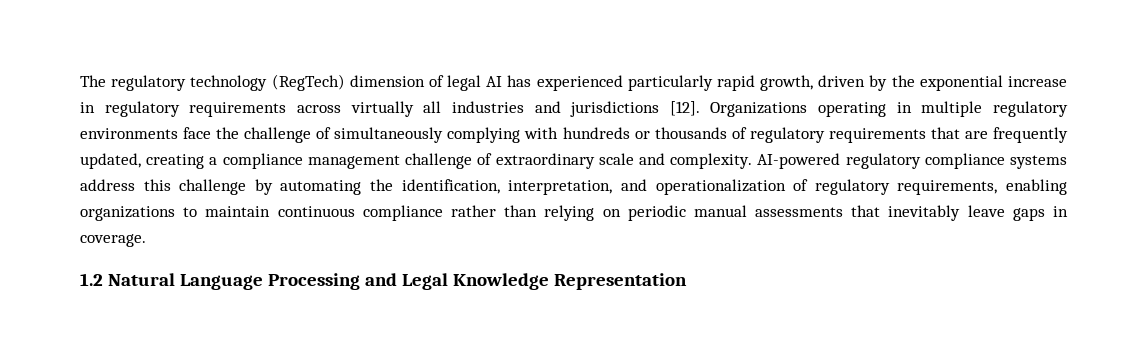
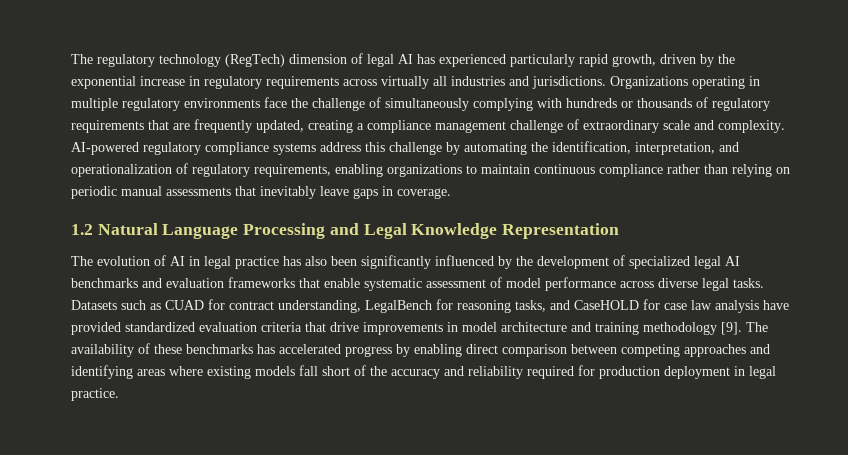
[570,101,700,117] jurisdictions [12]. -> [532,76,606,89] jurisdictions.
(687, 281) none -> [71,255,740,269] [71,277,764,291] [71,299,789,313] [71,322,768,335] [71,343,770,357] [71,365,776,379] [71,388,119,401] // The evolution of AI in legal practice has also been significantly influenced by the development of specialized legal AI benchmarks and evaluation frameworks that enable systematic assessment of model performance across diverse legal tasks. Datasets such as CUAD for contract understanding, LegalBench for reasoning tasks, and CaseHOLD for case law analysis have provided standardized evaluation criteria that drive improvements in model architecture and training methodology [9]. The availability of these benchmarks has accelerated progress by enabling direct comparison between competing approaches and identifying areas where existing models fall short of the accuracy and reliability required for production deployment in legal practice.

